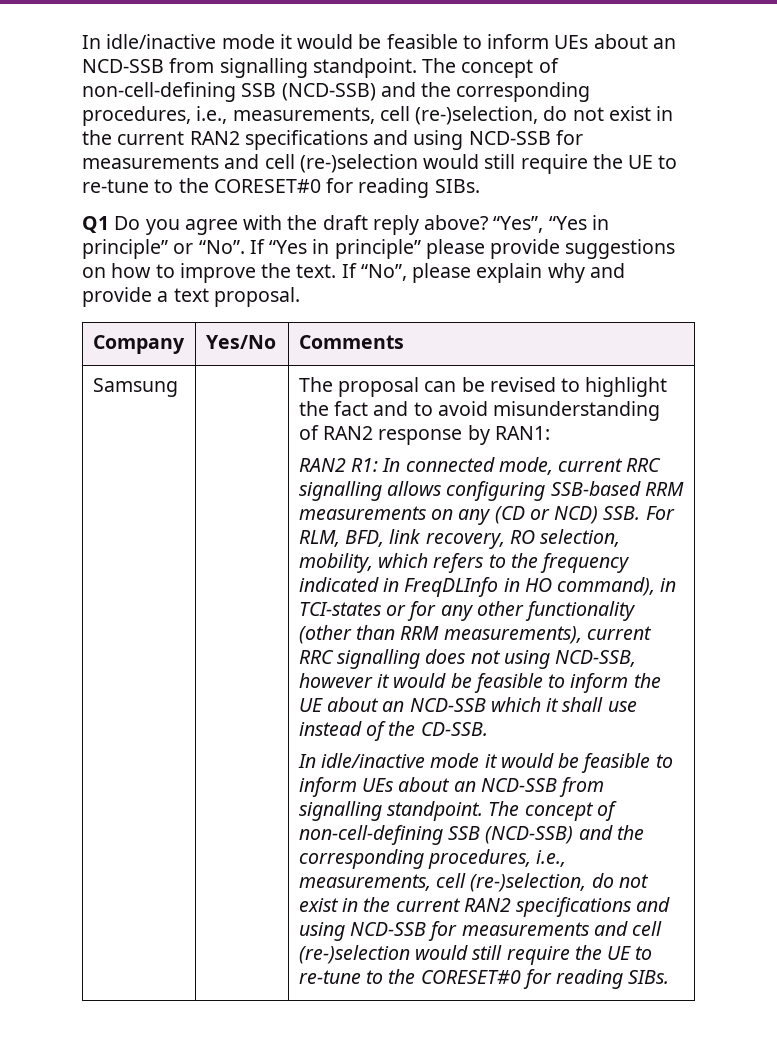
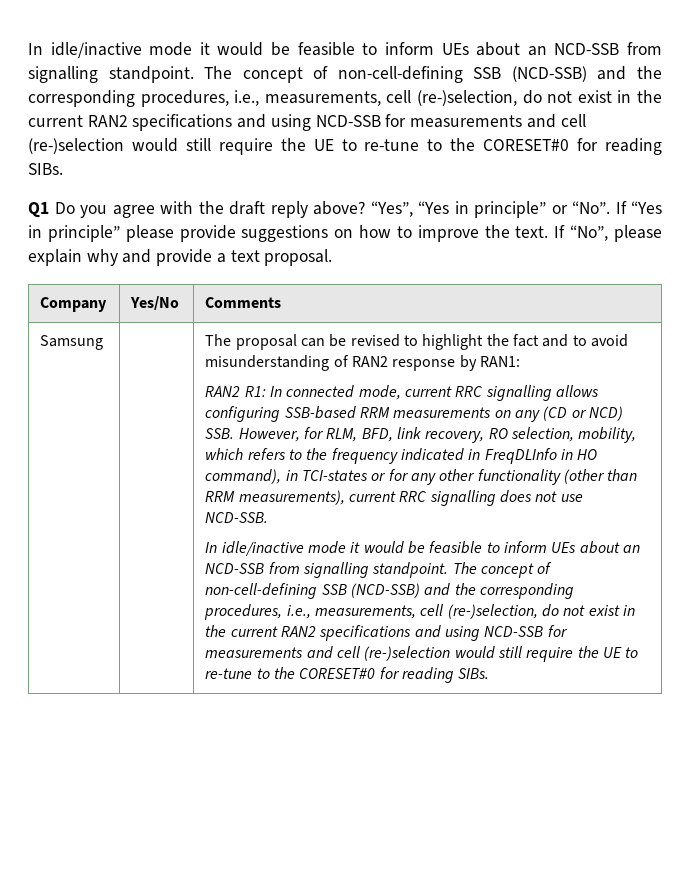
[645,506,675,520] For -> [238,427,325,442] However, for
[503,650,637,669] [298,673,661,693] [298,697,637,712] [298,721,488,741] using NCD-SSB, however it would be feasible to inform the UE about an NCD-SSB which it shall use instead of the CD-SSB. -> [560,494,583,502] [205,512,269,523] use NCD-SSB.

